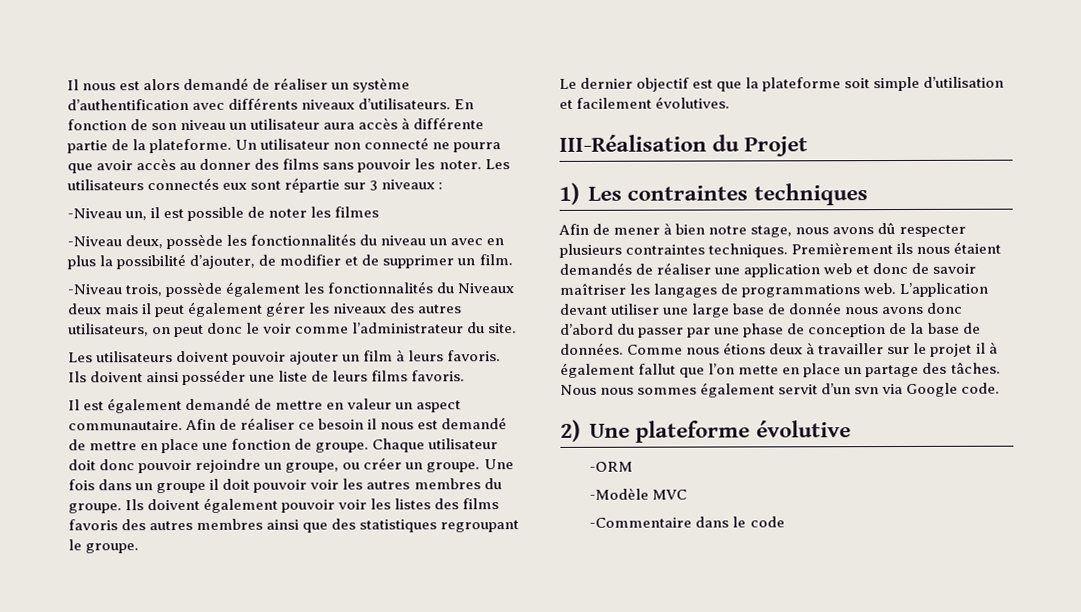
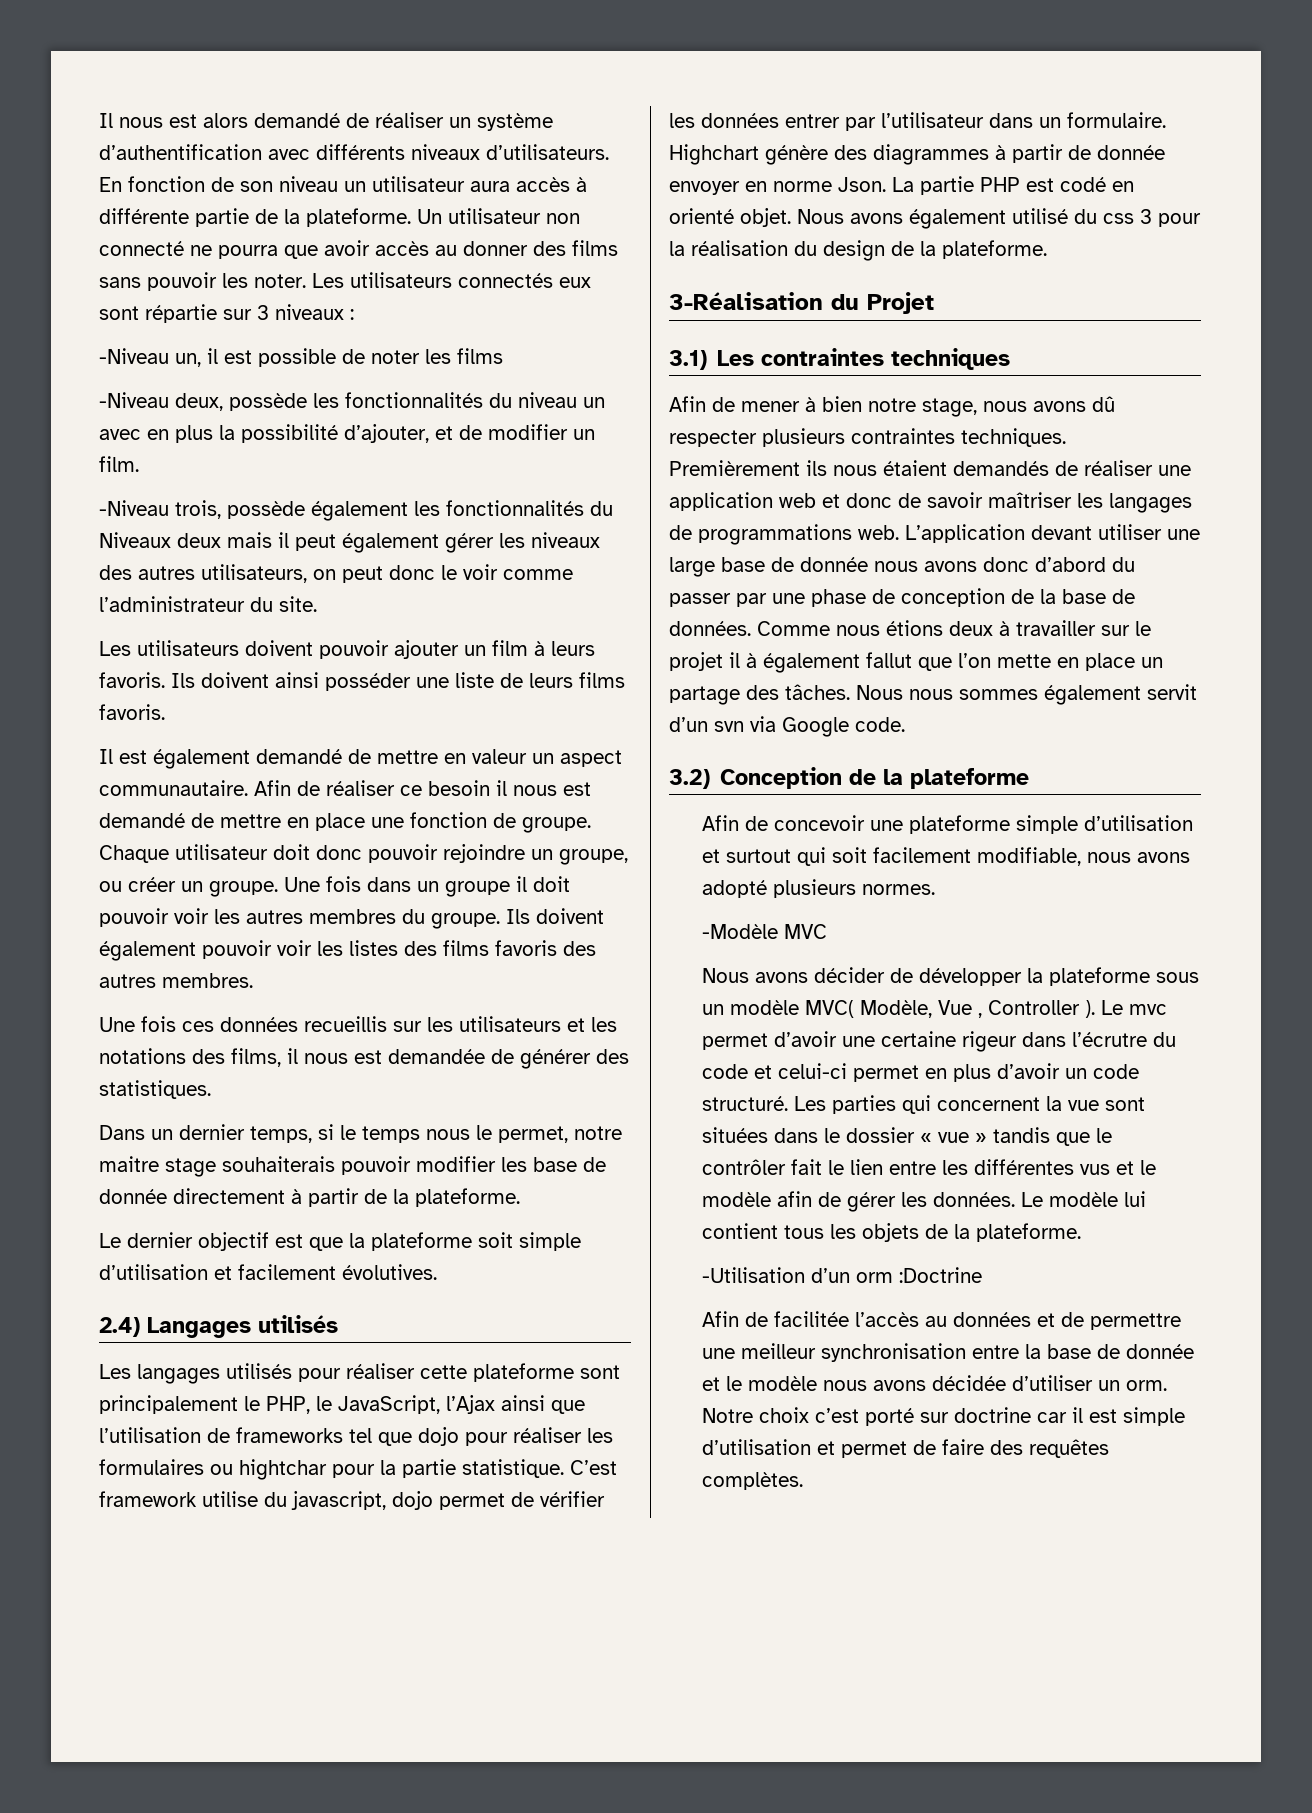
[334,206,380,218] filmes -> [457,348,503,364] films
(256, 261) none -> [435,426,453,440] et
[344,254,455,269] et de supprimer -> (568, 432) none
[196,518,520,533] [68,539,140,554] membres ainsi que des statistiques regroupant le groupe. -> [162,973,253,988] [99,1016,617,1032] [99,1048,629,1069] [99,1080,211,1099] [99,1124,622,1143] [99,1156,606,1177] [99,1188,520,1207] membres. // Une fois ces données recueillis sur les utilisateurs et les notations des films, il nous est demandée de générer des statistiques. // Dans un dernier temps, si le temps nous le permet, notre maitre stage souhaiterais pouvoir modifier les base de donnée directement à partir de la plateforme.
[559,134,707,152] III-Réalisation -> [99,1315,338,1338] [99,1363,620,1384] [99,1395,585,1414] [99,1427,613,1446] [99,1459,617,1480] [99,1491,605,1510] [669,112,1166,131] [669,144,1165,165] [669,176,1134,195] [669,208,1201,229] [669,240,1047,261] [669,292,823,310] 2.4) Langages utilisés // Les langages utilisés pour réaliser cette plateforme sont principalement le PHP, le JavaScript, l’Ajax ainsi que l’utilisation de frameworks tel que dojo pour réaliser les formulaires ou hightchar pour la partie statistique. C’est framework utilise du javascript, dojo permet de vérifier les données entrer par l’utilisateur dans un formulaire. Highchart génère des diagrammes à partir de donnée envoyer en norme Json. La partie PHP est codé en orienté objet. Nous avons également utilisé du css 3 pour la réalisation du design de la plateforme. // 3-Réalisation
[559,182,580,205] 1) -> [669,350,707,370] 3.1)
[560,419,851,443] [589,461,634,472] [589,487,688,500] [589,516,785,528] 2) Une plateforme évolutive // -ORM // -Modèle MVC // -Commentaire dans le code -> [669,767,1030,789] [702,815,1194,834] [702,847,1191,866] [702,879,936,898] [702,924,828,939] [702,967,1200,986] [702,1000,1168,1018] [702,1031,1177,1052] [702,1063,1140,1082] [702,1095,1146,1114] [702,1127,1113,1146] [702,1159,1157,1175] [702,1191,1147,1212] [702,1223,1082,1242] [702,1267,983,1283] [702,1311,1182,1330] [702,1343,1195,1362] [702,1375,1168,1391] [702,1407,1186,1426] [702,1439,1110,1458] [702,1472,804,1490] 3.2) Conception de la plateforme // Afin de concevoir une plateforme simple d’utilisation et surtout qui soit facilement modifiable, nous avons adopté plusieurs normes. // -Modèle MVC // Nous avons décider de développer la plateforme sous un modèle MVC( Modèle, Vue , Controller ). Le mvc permet d’avoir une certaine rigeur dans l’écrutre du code et celui-ci permet en plus d’avoir un code structuré. Les parties qui concernent la vue sont situées dans le dossier « vue » tandis que le contrôler fait le lien entre les différentes vus et le modèle afin de gérer les données. Le modèle lui contient tous les objets de la plateforme. // -Utilisation d’un orm :Doctrine // Afin de facilitée l’accès au données et de permettre une meilleur synchronisation entre la base de donnée et le modèle nous avons décidée d’utiliser un orm. Notre choix c’est porté sur doctrine car il est simple d’utilisation et permet de faire des requêtes complètes.

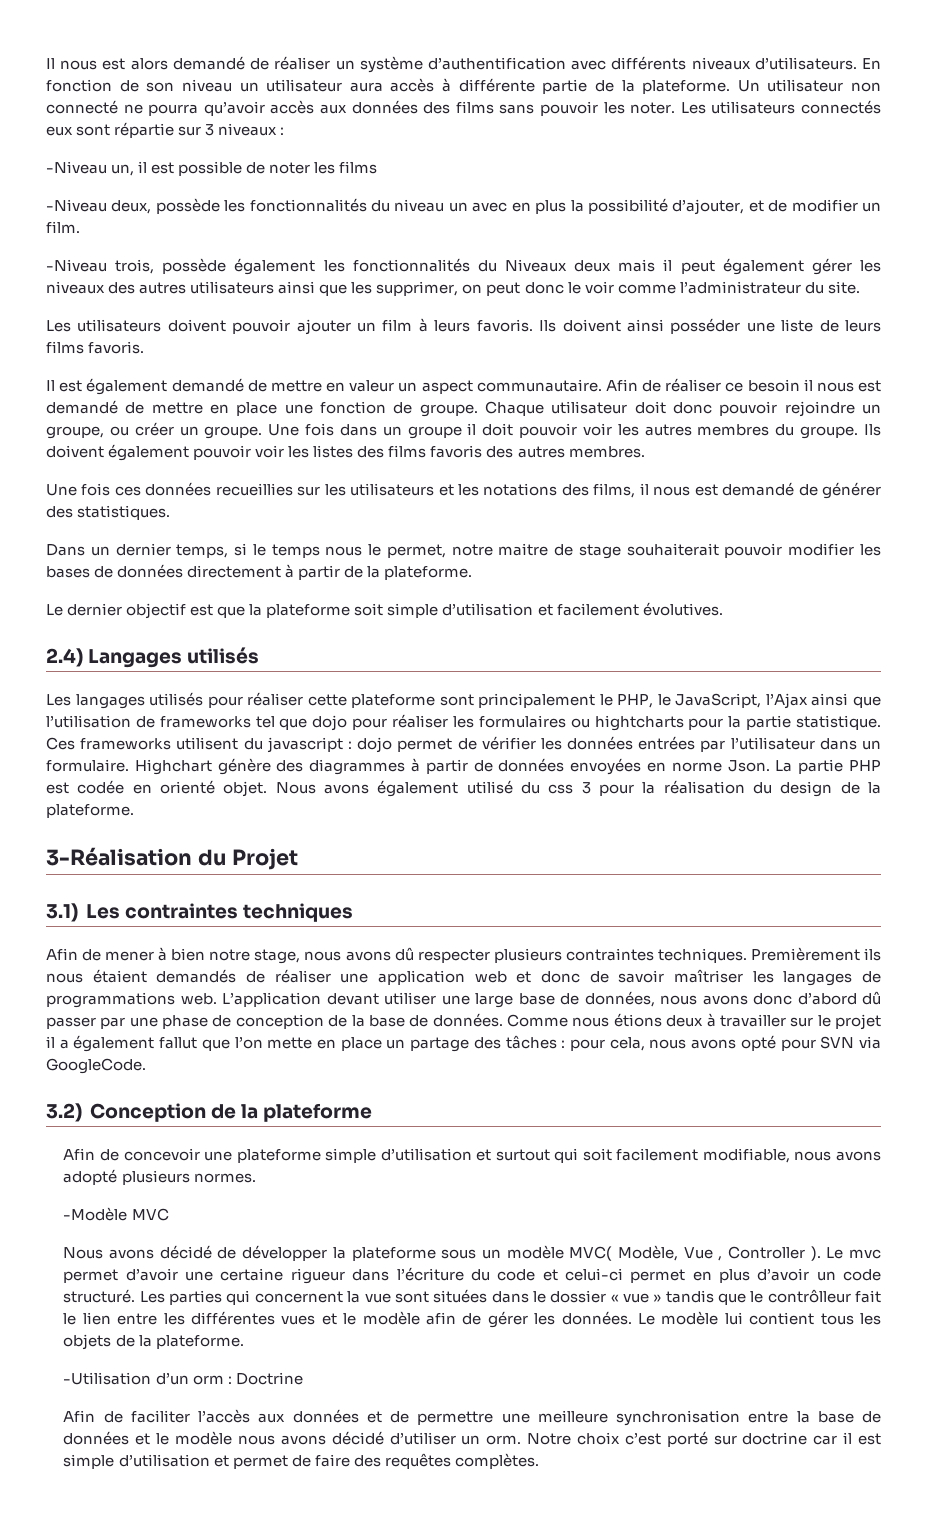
[284,240,528,259] que avoir accès au donner -> [203,100,418,116] qu’avoir accès aux données
[201,564,307,583] utilisateurs, -> [190,281,459,296] utilisateurs ainsi que les supprimer,
[304,1016,387,1032] recueillis -> [215,483,293,496] recueillies
[388,1049,485,1064] demandée -> [722,482,795,496] demandé
[165,1156,606,1177] [99,1189,167,1204] stage souhaiterais pouvoir modifier les base de donnée -> [554,543,881,559] [46,564,184,578] de stage souhaiterait pouvoir modifier les bases de données
[239,1459,327,1480] hightchar -> [594,715,684,731] hightcharts
[570,1460,617,1475] [99,1491,386,1510] C’est framework utilise du javascript, -> [46,737,352,753] Ces frameworks utilisent du javascript :
[785,114,840,128] entrer -> [638,736,696,750] entrées
[1097,145,1165,160] [669,181,740,195] donnée envoyer -> [498,758,642,775] données envoyées
[1060,177,1106,192] codé -> [77,780,125,794] codée
[800,557,868,572] donnée -> [584,991,655,1007] données,
[1112,557,1135,572] du -> [862,991,881,1005] dû
[746,653,757,668] à -> [59,1039,69,1049] a
[785,684,1197,705] [669,716,905,737] tâches. Nous nous sommes également servit d’un svn via Google code. -> [505,1035,881,1051] [46,1058,146,1074] tâches : pour cela, nous avons opté pour SVN via GoogleCode.
[814,967,886,983] décider -> [159,1245,212,1259] décidé
[962,1031,1148,1052] rigeur dans l’écrutre -> [290,1267,464,1284] rigueur dans l’écriture
[702,1159,787,1175] contrôler -> [767,1289,851,1303] contrôlleur
[1080,1164,1111,1175] vus -> [281,1315,316,1325] vues
[899,1267,983,1283] [702,1311,948,1327] :Doctrine // Afin de facilitée l’accès au -> [227,1372,303,1385] [63,1409,286,1423] : Doctrine // Afin de faciliter l’accès aux
[741,1343,817,1359] meilleur -> [537,1410,608,1423] meilleure
[1126,1344,1195,1359] donnée -> [63,1431,130,1445] données
[932,1375,1007,1391] décidée -> [331,1431,384,1445] décidé

